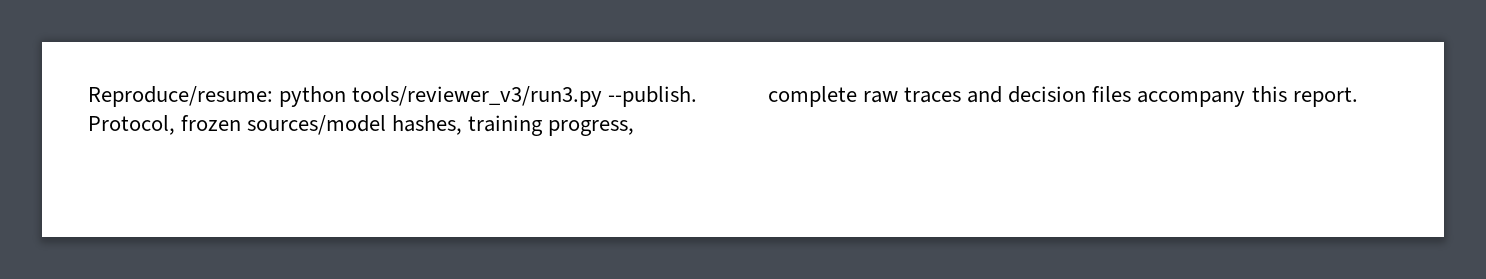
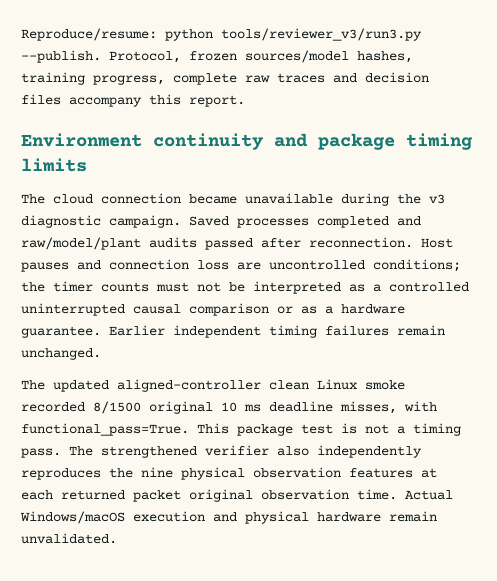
(1358, 97) none -> [21,133,473,150] [21,158,87,172] [21,193,445,206] [21,215,421,228] [21,237,453,250] [21,259,461,272] [21,281,469,294] [21,303,405,316] [21,325,445,338] [21,348,101,360] [21,379,405,392] [21,401,437,414] [21,423,461,436] [21,445,422,458] [21,467,437,480] [21,489,453,502] [20,511,437,524] [21,533,117,544] // Environment continuity and package timing limits // The cloud connection became unavailable during the v3 diagnostic campaign. Saved processes completed and raw/model/plant audits passed after reconnection. Host pauses and connection loss are uncontrolled conditions; the timer counts must not be interpreted as a controlled uninterrupted causal comparison or as a hardware guarantee. Earlier independent timing failures remain unchanged. // The updated aligned-controller clean Linux smoke recorded 8/1500 original 10 ms deadline misses, with functional_pass=True. This package test is not a timing pass. The strengthened verifier also independently reproduces the nine physical observation features at each returned packet original observation time. Actual Windows/macOS execution and physical hardware remain unvalidated.

